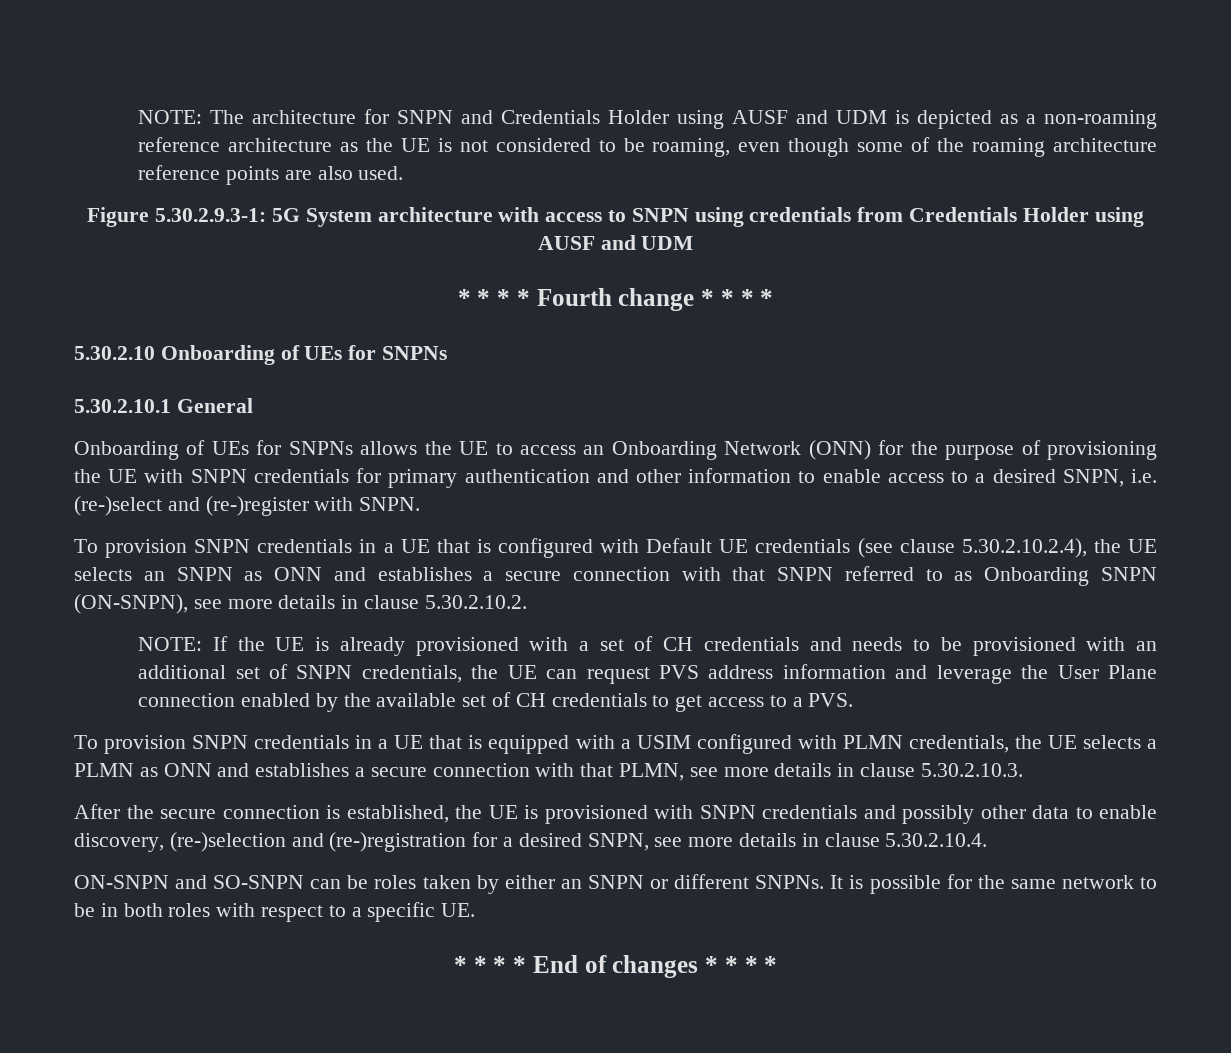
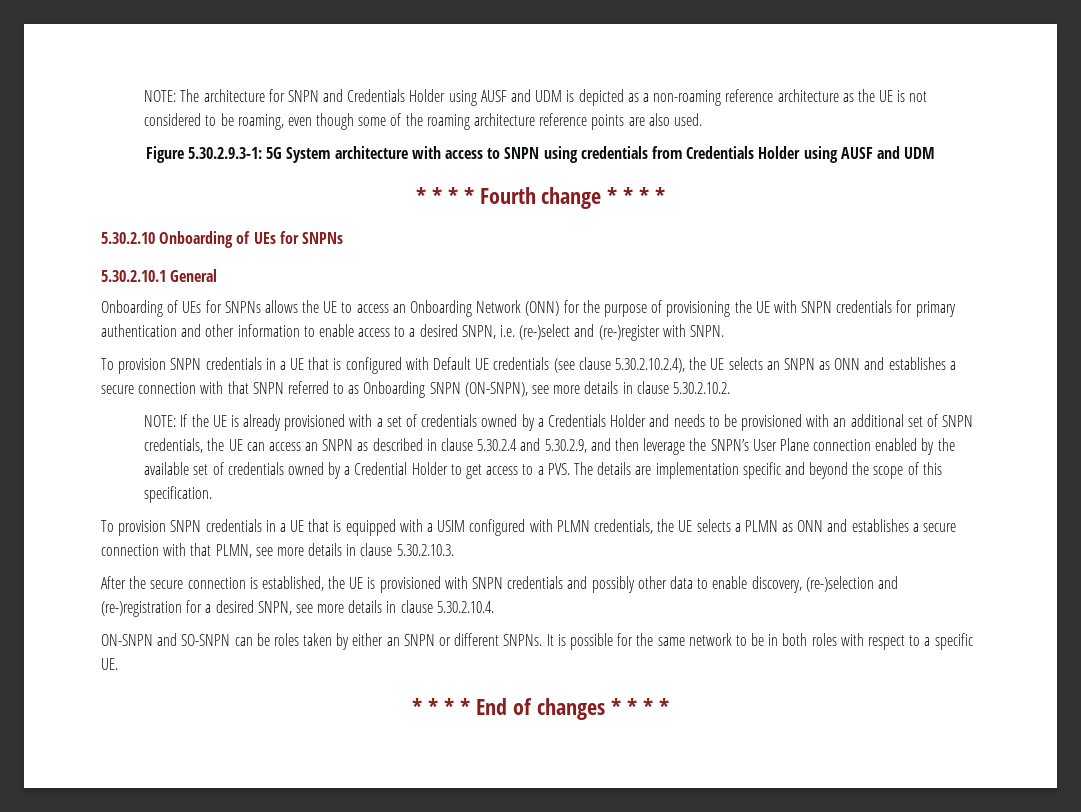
[663,637,799,651] CH credentials -> [421,414,647,431] credentials owned by a Credentials Holder
[586,664,928,684] request PVS address information and -> [268,438,639,453] access an SNPN as described in clause 5.30.2.4 and 5.30.2.9, and then
(1049, 672) none -> [710,439,749,451] SNPN’s
[515,693,647,707] CH credentials -> [227,462,448,479] credentials owned by a Credential Holder
(854, 700) none -> [573,462,942,479] [144,486,213,503] The details are implementation specific and beyond the scope of this specification.

